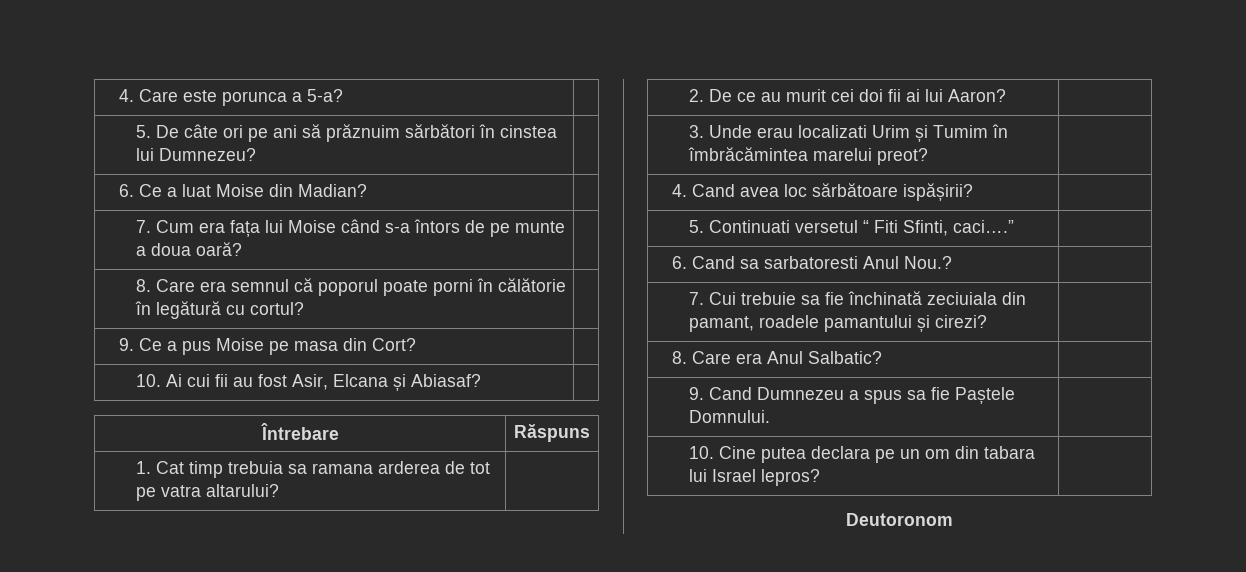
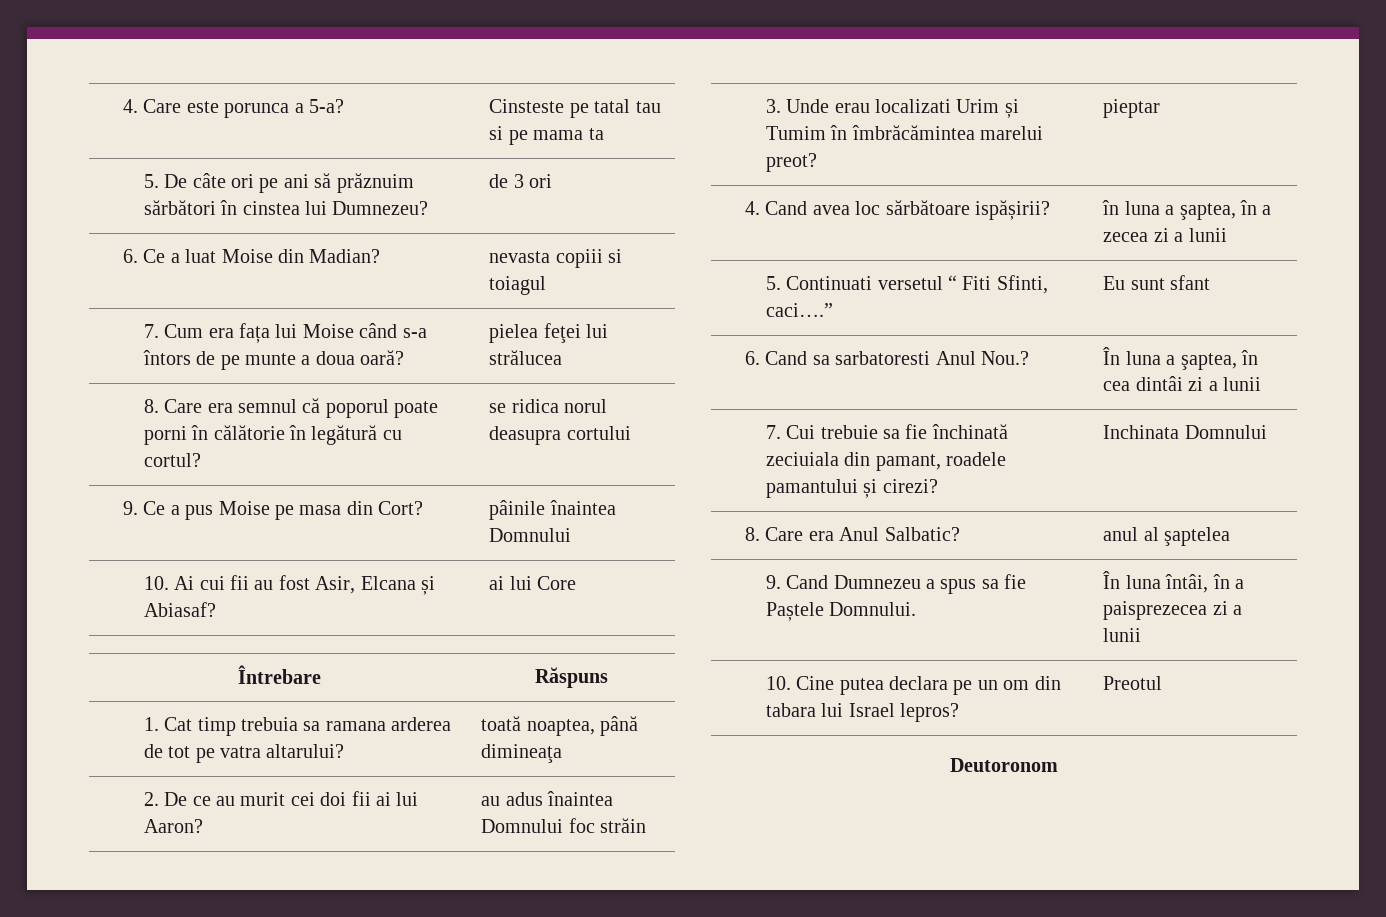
(343, 95) none -> [489,99,661,118] [489,126,604,145] Cinsteste pe tatal tau si pe mama ta
(256, 154) none -> [489,174,553,188] de 3 ori
(367, 190) none -> [489,249,623,268] [489,276,547,295] nevasta copiii si toiagul
(242, 249) none -> [489,323,609,343] [489,350,563,365] pielea feţei lui strălucea
(304, 308) none -> [489,399,608,413] [489,426,631,445] se ridica norul deasupra cortului
(416, 344) none -> [489,500,616,520] [489,528,572,542] pâinile înaintea Domnului
(481, 380) none -> [489,576,577,590] ai lui Core
(279, 490) none -> [481,716,639,736] [481,744,563,763] toată noaptea, până dimineaţa
(1006, 95) none -> [481,791,614,806] [481,818,647,833] au adus înaintea Domnului foc străin
(928, 156) none -> [1103,99,1161,118] pieptar
(973, 192) none -> [1102,200,1272,220] [1103,228,1227,242] în luna a şaptea, în a zecea zi a lunii
(1014, 226) none -> [1103,275,1211,290] Eu sunt sfant
(952, 262) none -> [1103,347,1258,370] [1103,376,1261,391] În luna a şaptea, în cea dintâi zi a lunii
(987, 321) none -> [1103,425,1267,439] Inchinata Domnului
(882, 357) none -> [1103,527,1231,546] anul al şaptelea
(770, 416) none -> [1103,571,1244,593] [1103,601,1243,620] [1103,628,1142,642] În luna întâi, în a paisprezecea zi a lunii
(820, 477) none -> [1103,676,1163,690] Preotul

